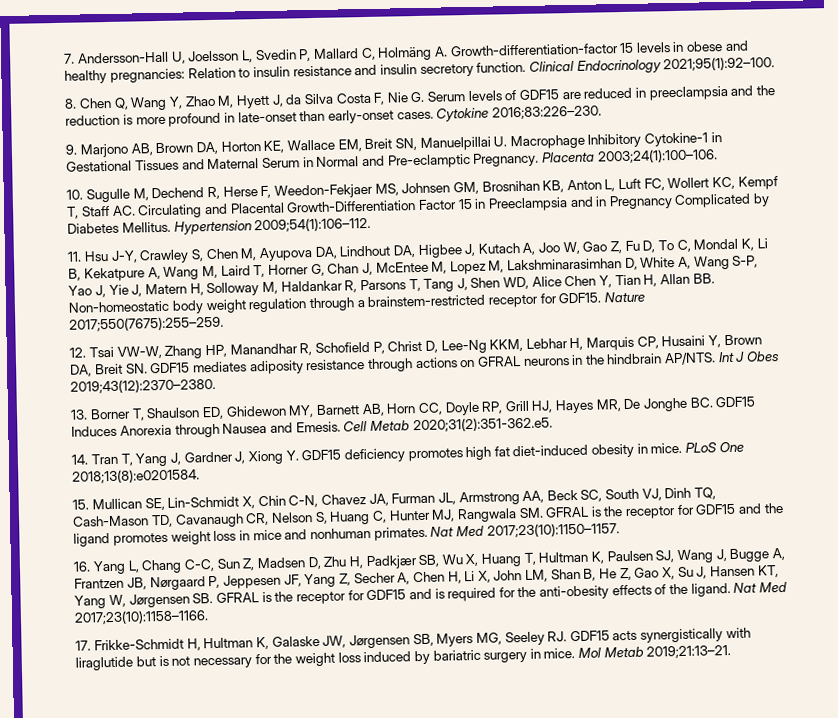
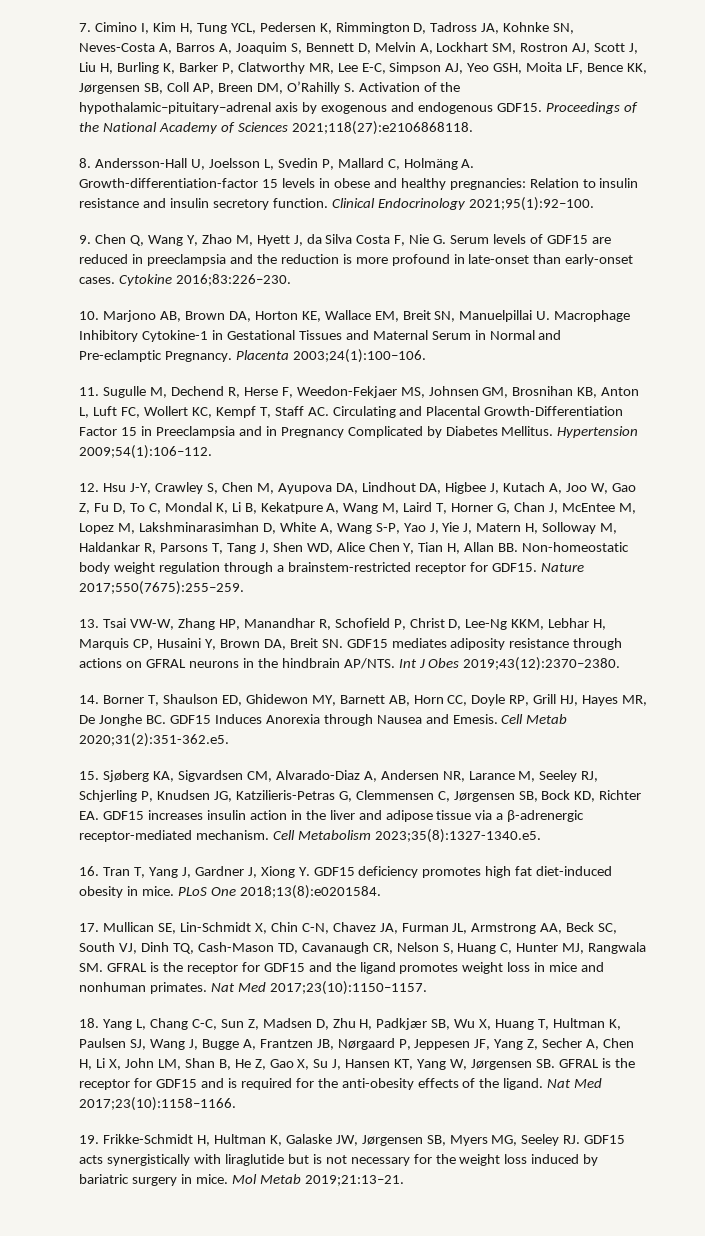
(76, 58) none -> [95,22,575,34] [79,42,639,54] [79,62,647,74] [79,81,461,94] [79,102,638,114] [79,121,473,135] [79,158,92,168] Cimino I, Kim H, Tung YCL, Pedersen K, Rimmington D, Tadross JA, Kohnke SN, Neves-Costa A, Barros A, Joaquim S, Bennett D, Melvin A, Lockhart SM, Rostron AJ, Scott J, Liu H, Burling K, Barker P, Clatworthy MR, Lee E-C, Simpson AJ, Yeo GSH, Moita LF, Bence KK, Jørgensen SB, Coll AP, Breen DM, O’Rahilly S. Activation of the hypothalamic–pituitary–adrenal axis by exogenous and endogenous GDF15. Proceedings of the National Academy of Sciences 2021;118(27):e2106868118. // 8.
[64,98,78,109] 8. -> [79,235,92,244] 9.
[65,144,78,155] 9. -> [79,311,100,320] 10.
[66,189,84,200] 10. -> [79,387,100,396] 11.
[67,251,83,262] 11. -> [79,483,100,492] 12.
[69,347,87,358] 12. -> [79,619,100,628] 13.
[70,409,89,420] 13. -> [79,695,100,704] 14.
[71,454,89,465] 14. -> [79,770,599,782] [79,790,642,802] [79,810,585,822] [79,829,541,843] [79,866,100,876] 15. Sjøberg KA, Sigvardsen CM, Alvarado-Diaz A, Andersen NR, Larance M, Seeley RJ, Schjerling P, Knudsen JG, Katzilieris-Petras G, Clemmensen C, Jørgensen SB, Bock KD, Richter EA. GDF15 increases insulin action in the liver and adipose tissue via a β-adrenergic receptor-mediated mechanism. Cell Metabolism 2023;35(8):1327-1340.e5. // 16.
[72,499,90,510] 15. -> [79,923,100,932] 17.
[73,561,92,572] 16. -> [79,1018,100,1028] 18.
[75,640,92,651] 17. -> [79,1135,100,1144] 19.

